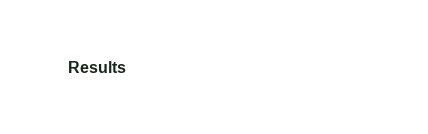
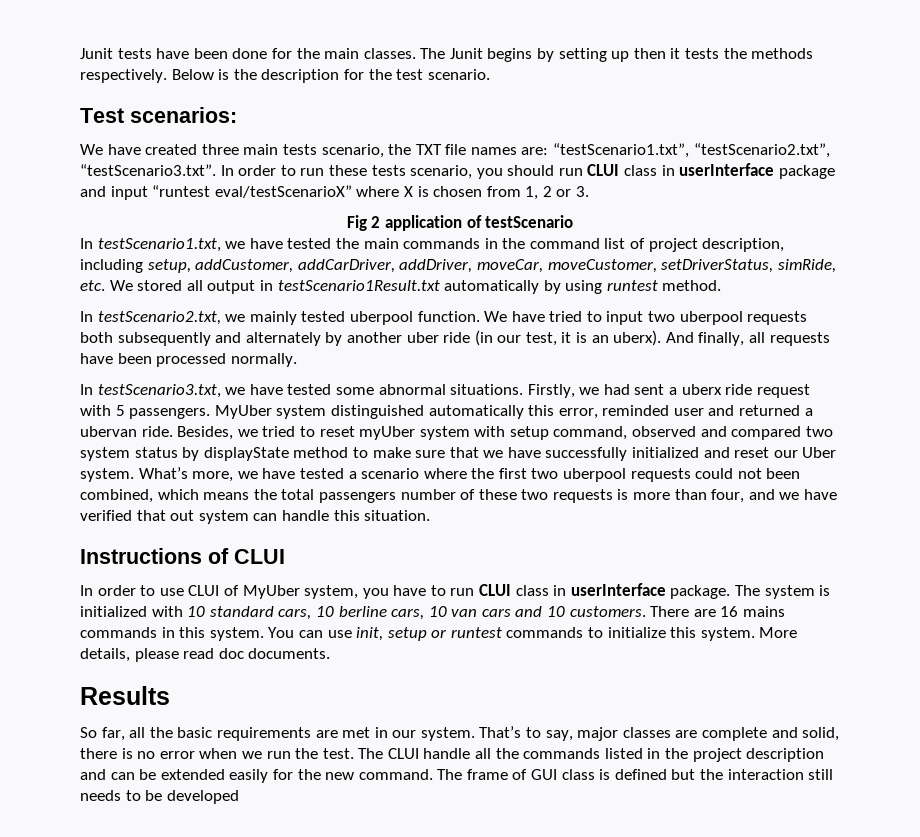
[68,61,126,73] Results -> [80,48,814,62] [80,69,490,83] [80,107,237,123] [80,143,830,158] [80,163,835,179] [80,185,590,200] [346,215,574,231] [80,238,785,252] [80,259,836,273] [80,280,722,294] [80,311,808,325] [80,330,830,346] [80,353,297,367] [80,384,810,398] [80,405,813,419] [80,426,833,440] [80,447,837,461] [80,467,801,482] [80,489,838,503] [80,510,431,524] [80,548,285,564] [80,583,831,599] [80,606,786,620] [80,627,798,641] [80,648,331,662] [80,686,170,705] [80,726,840,741] [80,748,825,762] [80,769,834,783] [80,790,239,804] Junit tests have been done for the main classes. The Junit begins by setting up then it tests the methods respectively. Below is the description for the test scenario. // Test scenarios: // We have created three main tests scenario, the TXT file names are: “testScenario1.txt”, “testScenario2.txt”, “testScenario3.txt”. In order to run these tests scenario, you should run CLUI class in userInterface package and input “runtest eval/testScenarioX” where X is chosen from 1, 2 or 3. // Fig 2 application of testScenario // In testScenario1.txt, we have tested the main commands in the command list of project description, including setup, addCustomer, addCarDriver, addDriver, moveCar, moveCustomer, setDriverStatus, simRide, etc. We stored all output in testScenario1Result.txt automatically by using runtest method. // In testScenario2.txt, we mainly tested uberpool function. We have tried to input two uberpool requests both subsequently and alternately by another uber ride (in our test, it is an uberx). And finally, all requests have been processed normally. // In testScenario3.txt, we have tested some abnormal situations. Firstly, we had sent a uberx ride request with 5 passengers. MyUber system distinguished automatically this error, reminded user and returned a ubervan ride. Besides, we tried to reset myUber system with setup command, observed and compared two system status by displayState method to make sure that we have successfully initialized and reset our Uber system. What’s more, we have tested a scenario where the first two uberpool requests could not been combined, which means the total passengers number of these two requests is more than four, and we have verified that out system can handle this situation. // Instructions of CLUI // In order to use CLUI of MyUber system, you have to run CLUI class in userInterface package. The system is initialized with 10 standard cars, 10 berline cars, 10 van cars and 10 customers. There are 16 mains commands in this system. You can use init, setup or runtest commands to initialize this system. More details, please read doc documents. // Results // So far, all the basic requirements are met in our system. That’s to say, major classes are complete and solid, there is no error when we run the test. The CLUI handle all the commands listed in the project description and can be extended easily for the new command. The frame of GUI class is defined but the interaction still needs to be developed

